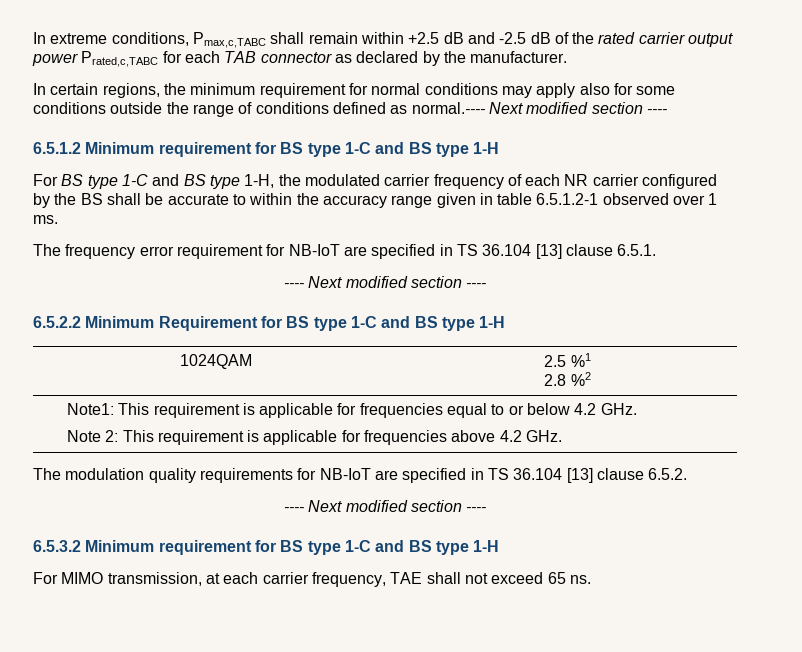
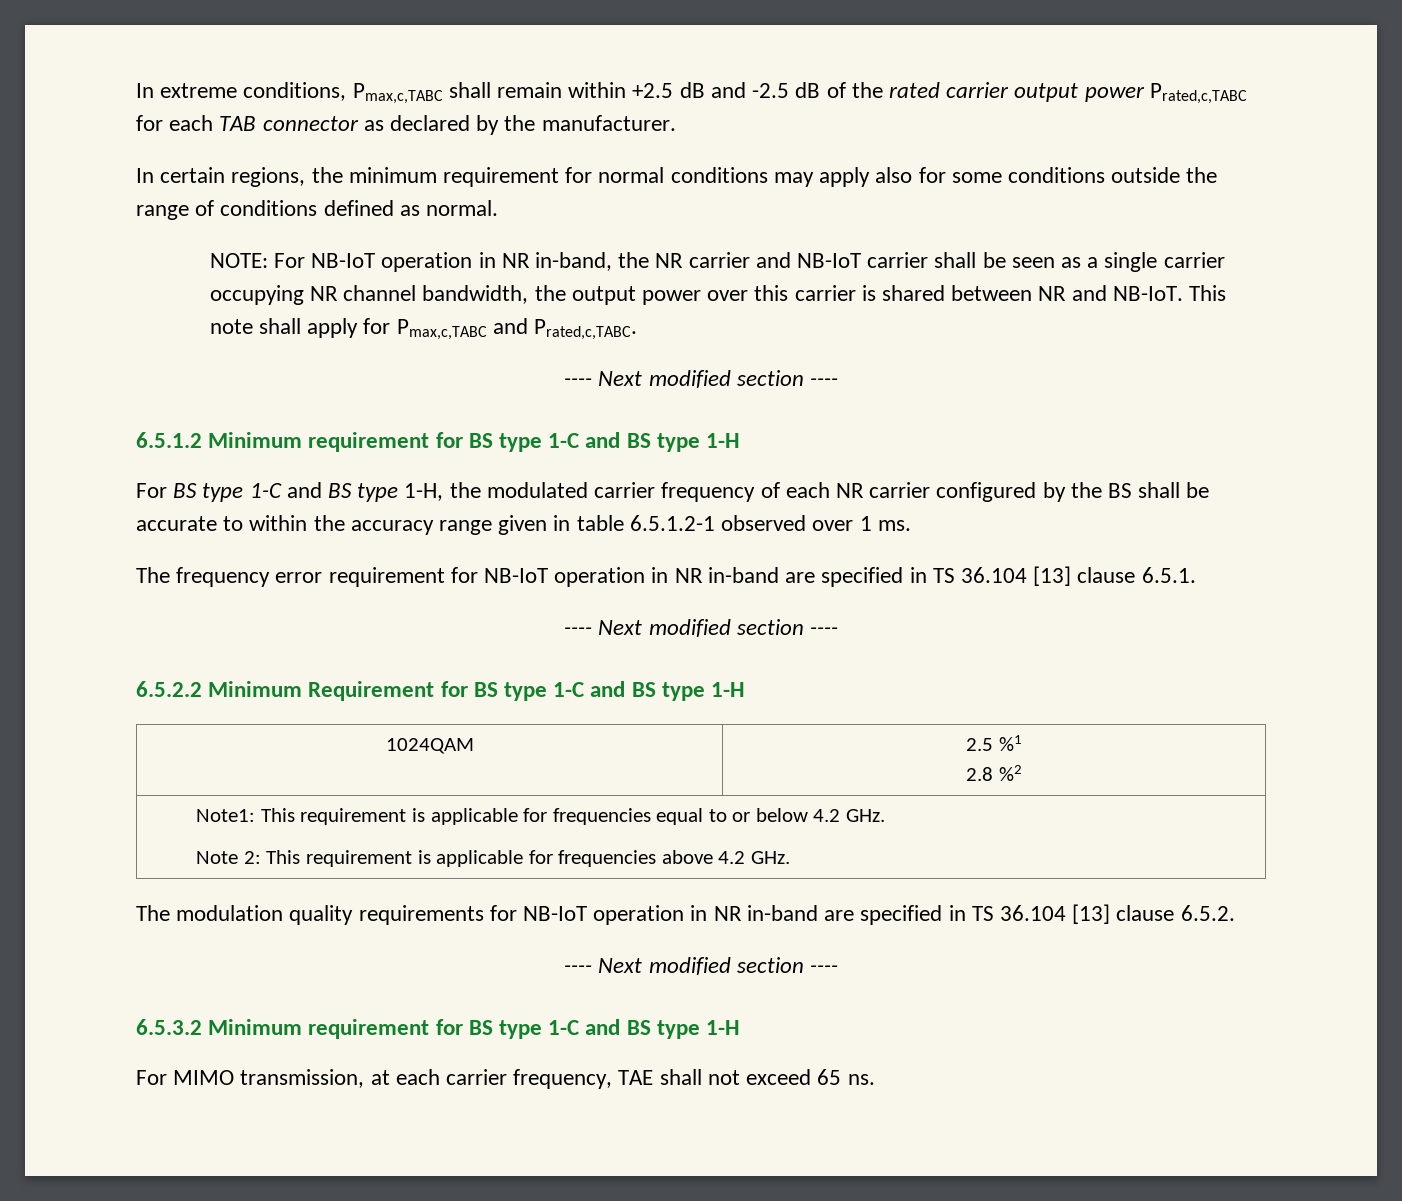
[411,102,485,114] normal.---- -> [426,200,499,216] [209,252,1225,272] [209,285,1227,305] [209,318,637,340] [564,378,593,386] normal. // NOTE: For NB-IoT operation in NR in-band, the NR carrier and NB-IoT carrier shall be seen as a single carrier occupying NR channel bandwidth, the output power over this carrier is shared between NR and NB-IoT. This note shall apply for Pmax,c,TABC and Prated,c,TABC. // ----
(340, 250) none -> [554,567,779,587] operation in NR in-band
(371, 474) none -> [593,905,818,925] operation in NR in-band

